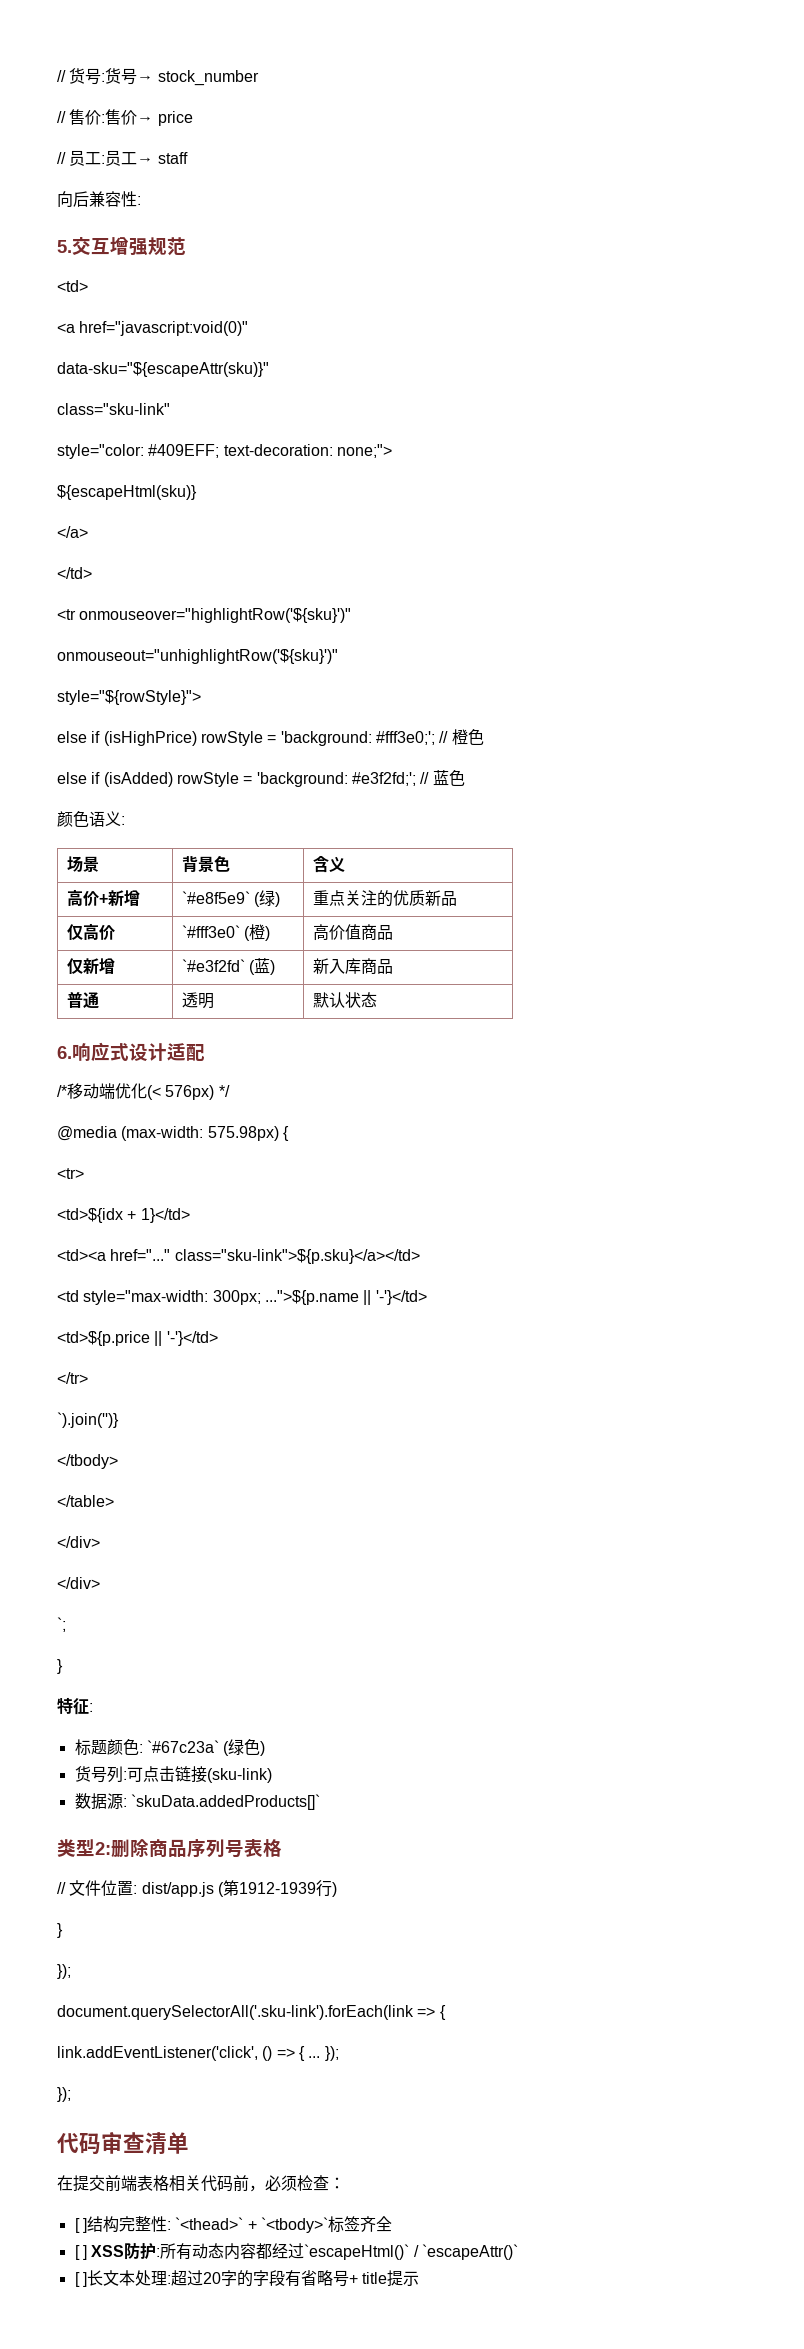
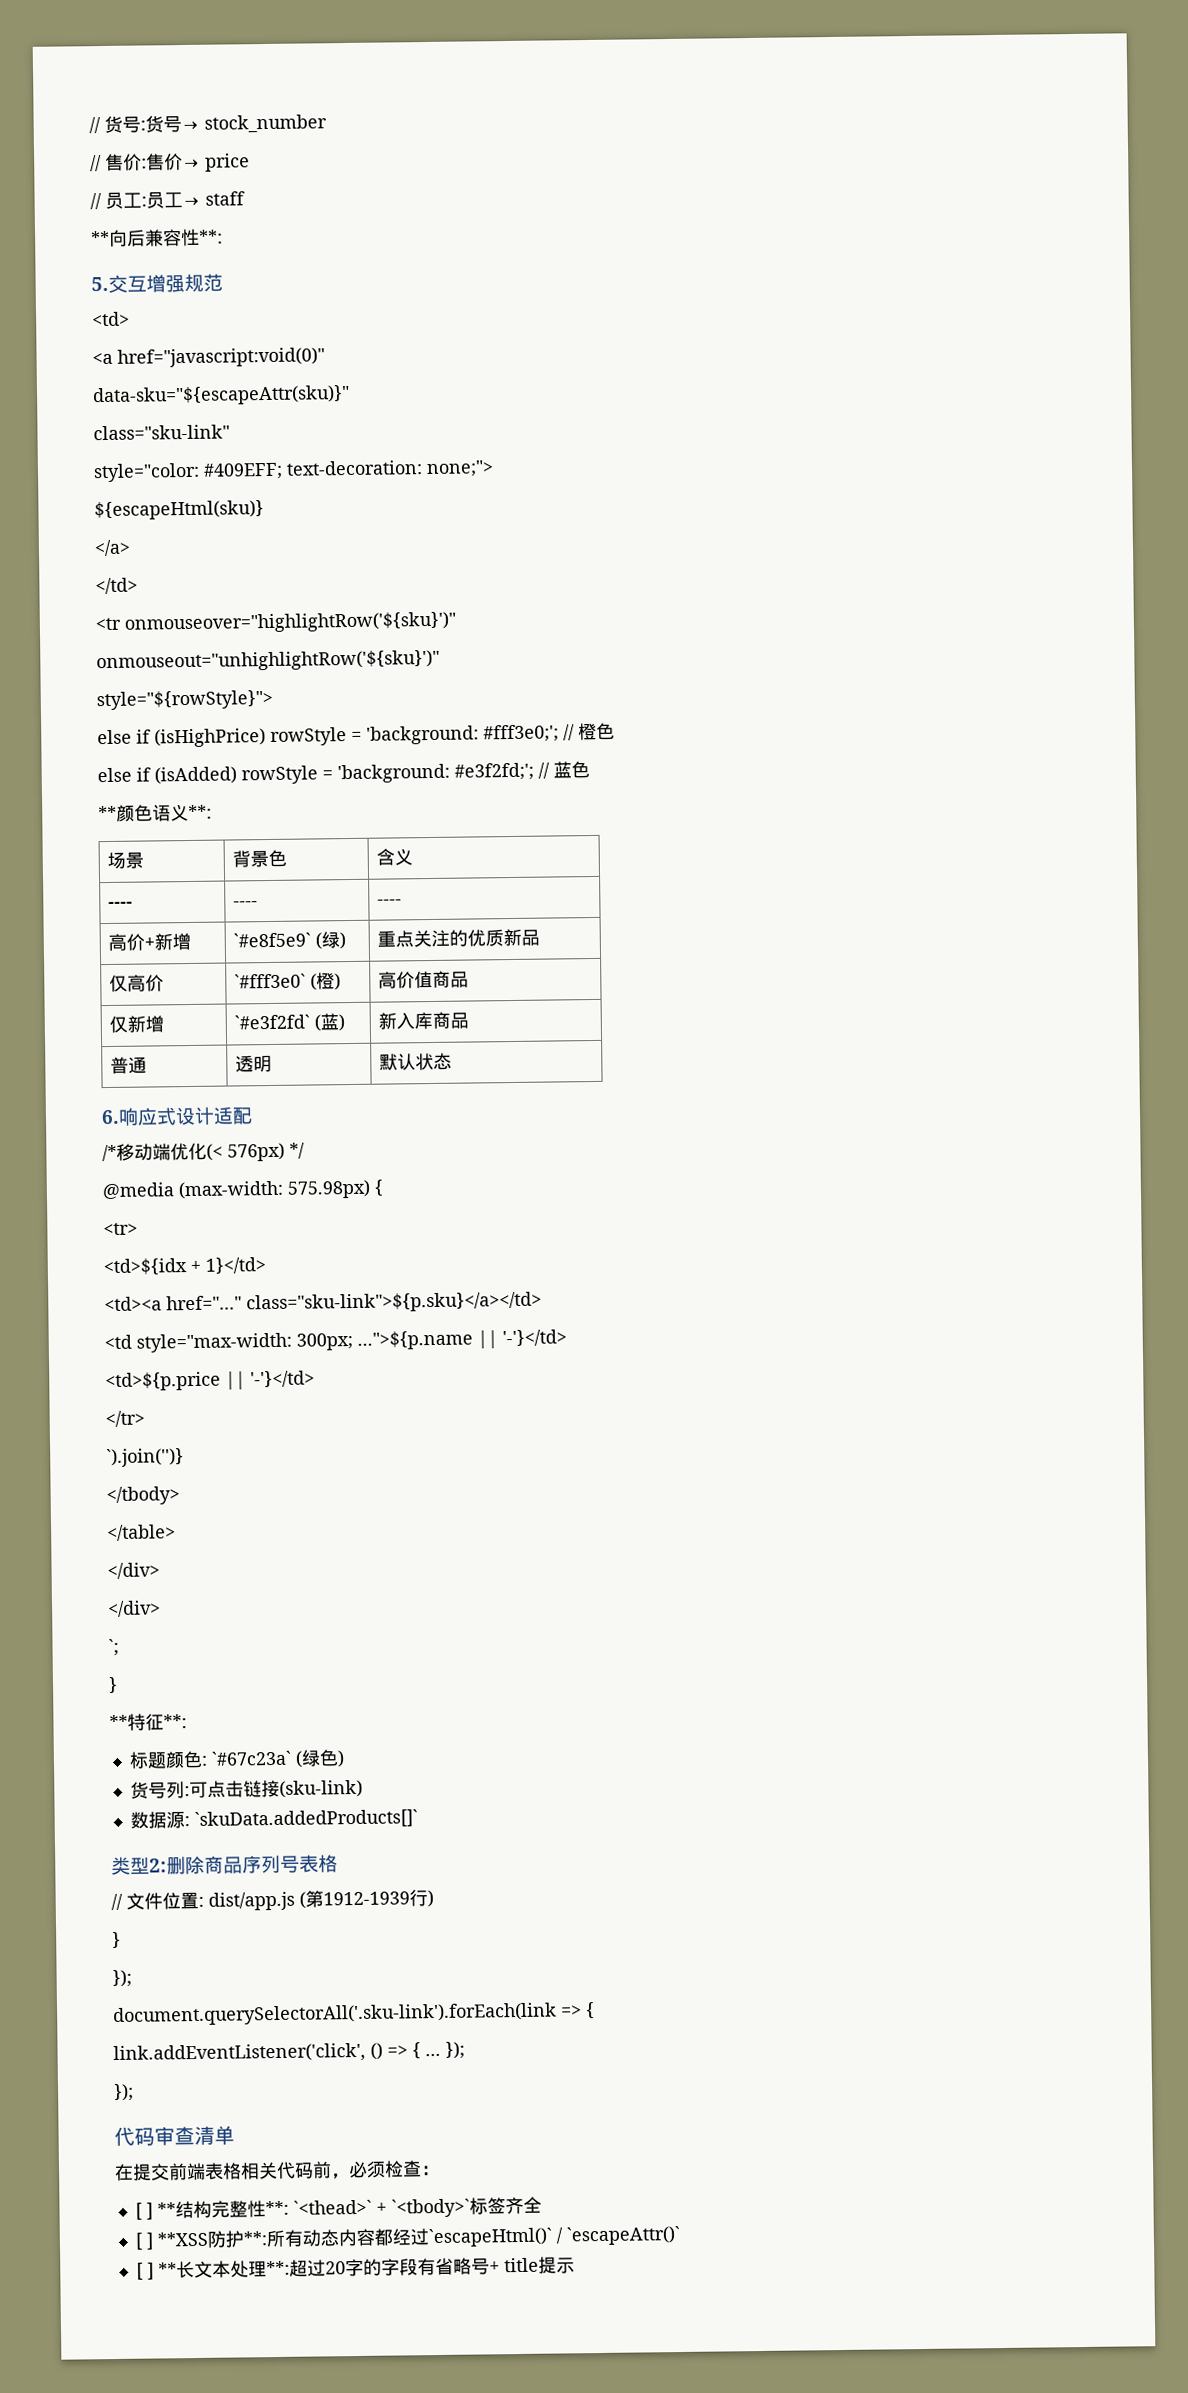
(188, 158) none -> [90,230,110,246] **
[137,196,141,205] : -> [198,229,223,244] **:
(465, 778) none -> [98,805,117,821] **
[121,816,125,825] : -> [188,804,212,819] **:
(345, 864) none -> [107,901,133,909] [232,901,258,907] [376,899,402,905] // ---- | ---- | ----
[57,1697,93,1715] 特征: -> [109,1713,187,1731] **特征**:
(87, 2225) none -> [156,2202,176,2217] **
[166,2221,171,2230] : -> [264,2200,289,2216] **:
[91,2243,161,2260] XSS防护: -> [156,2230,267,2248] **XSS防护**:
(87, 2279) none -> [157,2262,177,2277] **
[166,2275,171,2284] : -> [265,2260,290,2276] **:

